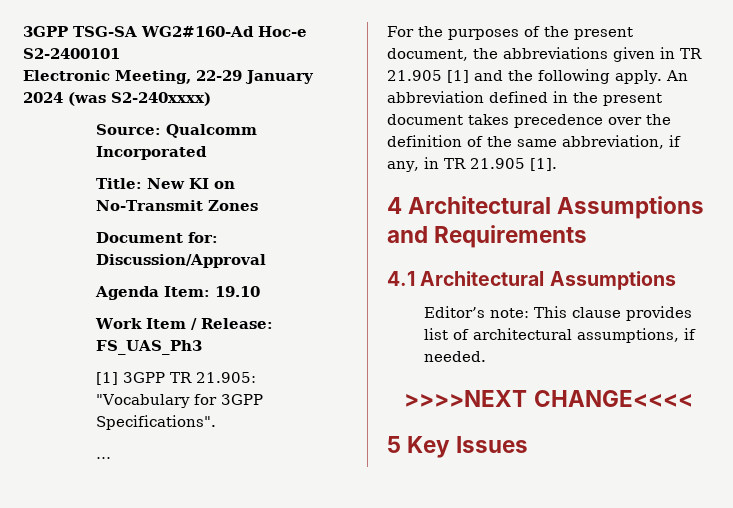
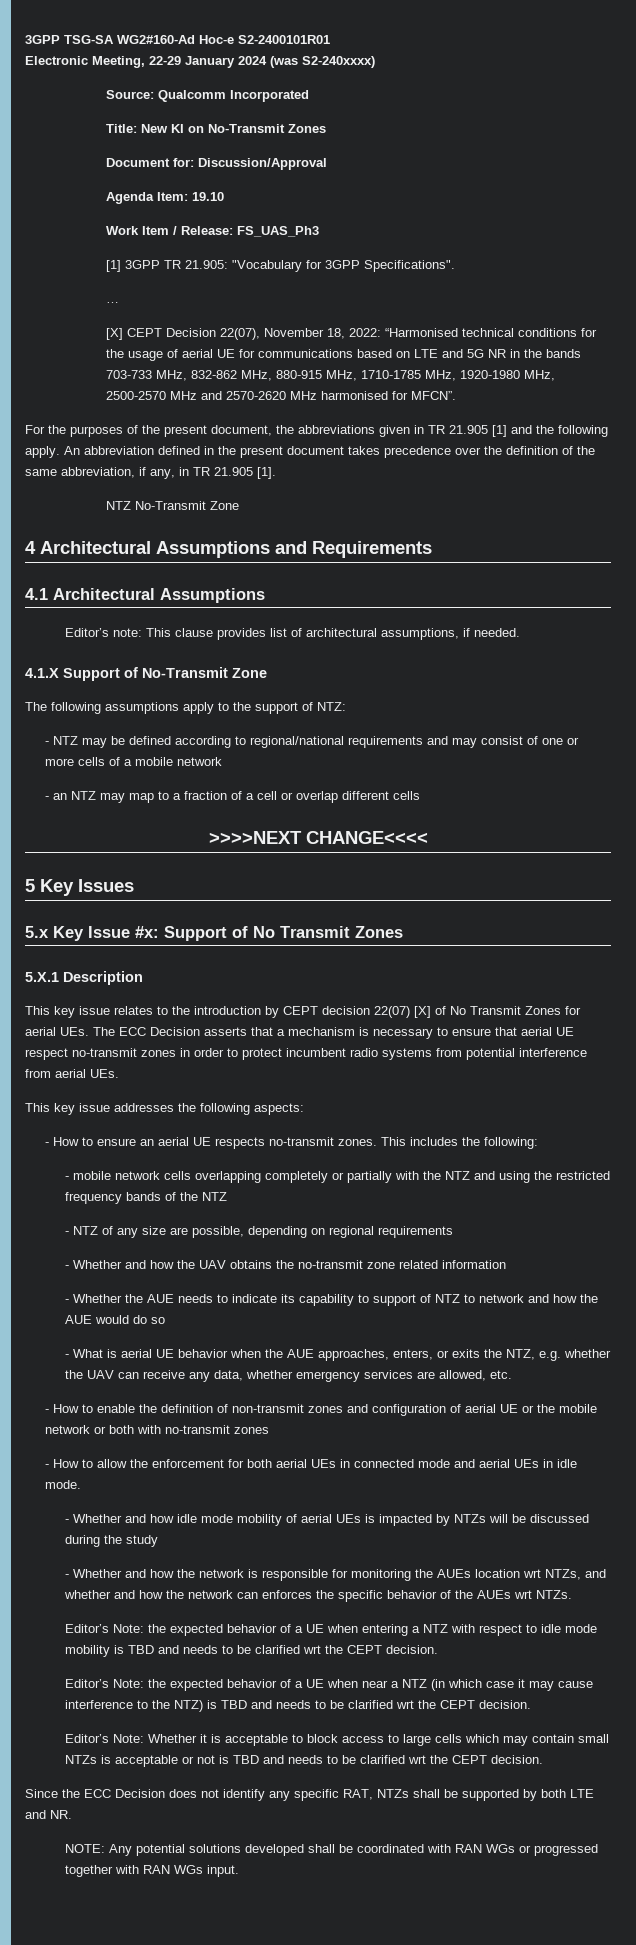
[23,48,120,59] S2-2400101 -> [238,35,330,44] S2-2400101R01
(112, 458) none -> [105,328,597,340] [105,349,581,361] [105,370,555,381] [105,391,456,400] // [X] CEPT Decision 22(07), November 18, 2022: “Harmonised technical conditions for the usage of aerial UE for communications based on LTE and 5G NR in the bands 703-733 MHz, 832-862 MHz, 880-915 MHz, 1710-1785 MHz, 1920-1980 MHz, 2500-2570 MHz and 2570-2620 MHz harmonised for MFCN”.
(557, 164) none -> [105,501,239,510] // NTZ No-Transmit Zone
(486, 356) none -> [25,667,267,681] [25,702,346,714] [45,736,580,748] [45,757,223,766] [45,791,421,803] // 4.1.X Support of No-Transmit Zone // The following assumptions apply to the support of NTZ: // - NTZ may be defined according to regional/national requirements and may consist of one or more cells of a mobile network // - an NTZ may map to a fraction of a cell or overlap different cells
(529, 444) none -> [25,926,403,941] [25,971,143,985] [25,1006,581,1018] [25,1027,574,1039] [25,1048,587,1060] [25,1069,119,1078] [25,1103,304,1115] [45,1137,539,1149] [65,1171,611,1183] [65,1192,228,1204] [65,1226,454,1238] [65,1260,507,1269] [65,1294,599,1306] [65,1315,166,1324] [65,1349,612,1361] [65,1370,513,1382] [45,1404,598,1416] [45,1425,270,1434] [45,1459,578,1468] [45,1480,82,1489] [65,1514,590,1526] [65,1535,159,1547] [65,1569,607,1581] [64,1590,573,1602] [65,1624,598,1636] [65,1645,439,1657] [65,1679,594,1691] [65,1700,532,1712] [65,1734,610,1746] [65,1755,544,1767] [25,1789,594,1801] [25,1810,72,1819] [65,1844,599,1856] [65,1865,240,1877] // 5.x Key Issue #x: Support of No Transmit Zones // 5.X.1 Description // This key issue relates to the introduction by CEPT decision 22(07) [X] of No Transmit Zones for aerial UEs. The ECC Decision asserts that a mechanism is necessary to ensure that aerial UE respect no-transmit zones in order to protect incumbent radio systems from potential interference from aerial UEs. // This key issue addresses the following aspects: // - How to ensure an aerial UE respects no-transmit zones. This includes the following: // - mobile network cells overlapping completely or partially with the NTZ and using the restricted frequency bands of the NTZ // - NTZ of any size are possible, depending on regional requirements // - Whether and how the UAV obtains the no-transmit zone related information // - Whether the AUE needs to indicate its capability to support of NTZ to network and how the AUE would do so // - What is aerial UE behavior when the AUE approaches, enters, or exits the NTZ, e.g. whether the UAV can receive any data, whether emergency services are allowed, etc. // - How to enable the definition of non-transmit zones and configuration of aerial UE or the mobile network or both with no-transmit zones // - How to allow the enforcement for both aerial UEs in connected mode and aerial UEs in idle mode. // - Whether and how idle mode mobility of aerial UEs is impacted by NTZs will be discussed during the study // - Whether and how the network is responsible for monitoring the AUEs location wrt NTZs, and whether and how the network can enforces the specific behavior of the AUEs wrt NTZs. // Editor’s Note: the expected behavior of a UE when entering a NTZ with respect to idle mode mobility is TBD and needs to be clarified wrt the CEPT decision. // Editor’s Note: the expected behavior of a UE when near a NTZ (in which case it may cause interference to the NTZ) is TBD and needs to be clarified wrt the CEPT decision. // Editor’s Note: Whether it is acceptable to block access to large cells which may contain small NTZs is acceptable or not is TBD and needs to be clarified wrt the CEPT decision. // Since the ECC Decision does not identify any specific RAT, NTZs shall be supported by both LTE and NR. // NOTE: Any potential solutions developed shall be coordinated with RAN WGs or progressed together with RAN WGs input.

